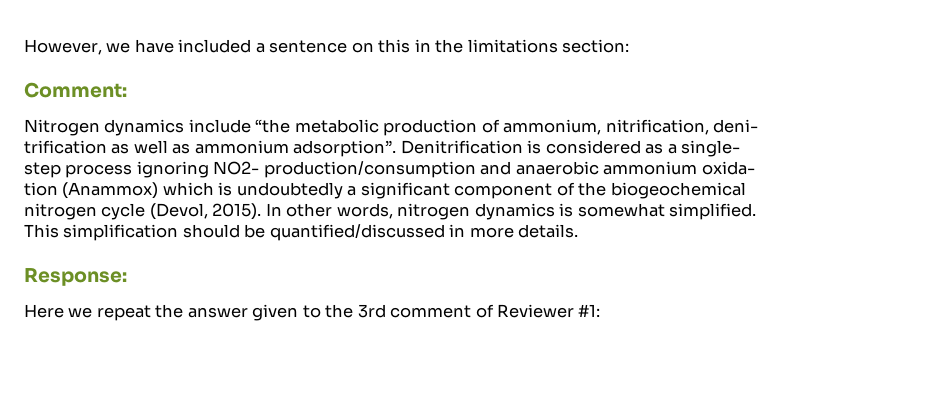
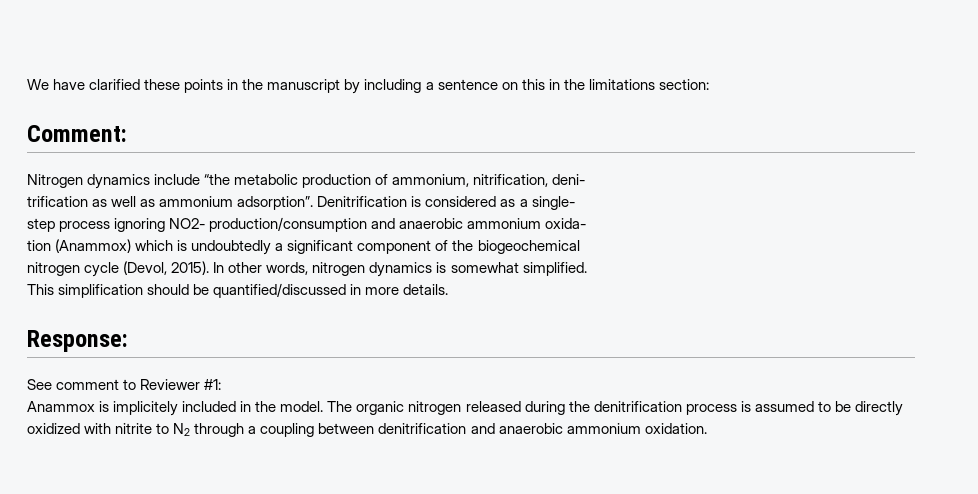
[24,39,252,55] However, we have included -> [27,79,422,94] We have clarified these points in the manuscript by including
[24,304,601,321] Here we repeat the answer given to the 3rd comment of Reviewer #1: -> [27,379,222,390] [27,401,903,416] [27,423,707,437] See comment to Reviewer #1: // Anammox is implicitely included in the model. The organic nitrogen released during the denitrification process is assumed to be directly oxidized with nitrite to N2 through a coupling between denitrification and anaerobic ammonium oxidation.

